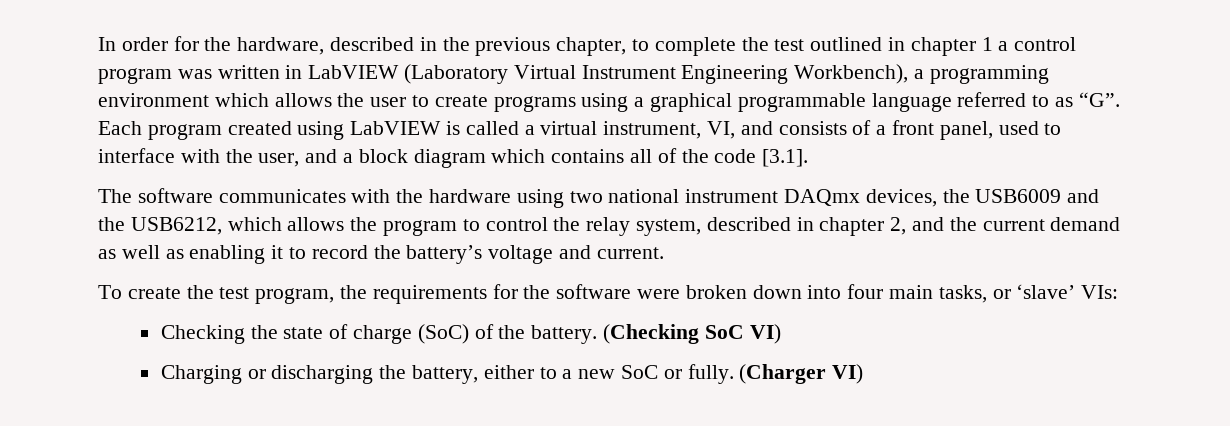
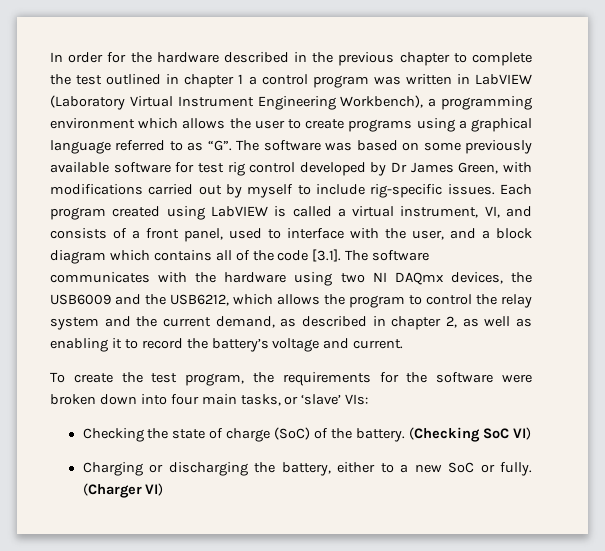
[237,37,325,55] hardware, -> [156,52,219,63] hardware
[556,37,627,56] chapter, -> [399,52,450,66] chapter
[737,93,866,112] programmable -> (532, 125) none
(1120, 99) none -> [236,140,532,154] [50,162,532,176] [50,184,495,198] The software was based on some previously available software for test rig control developed by Dr James Green, with modifications carried out by myself to include rig-specific issues.
(809, 158) // -> (342, 255) none
[608,189,779,203] national instrument -> [372,272,387,282] NI
[636,217,1121,236] system, described in chapter 2, and the current demand -> [50,316,458,330] system and the current demand, as described in chapter 2,

